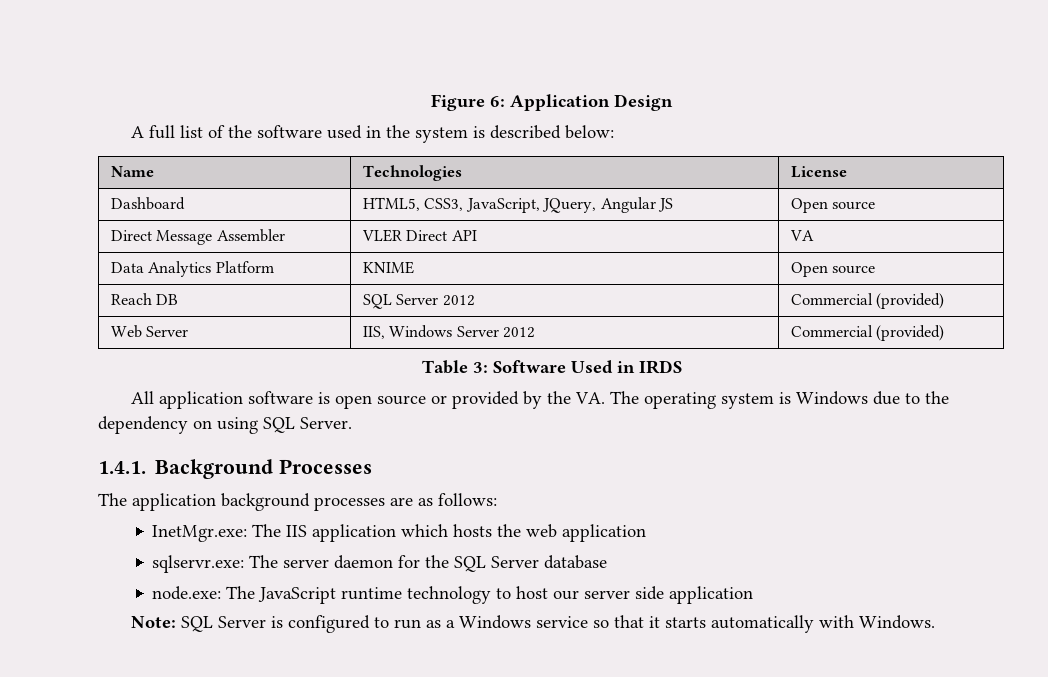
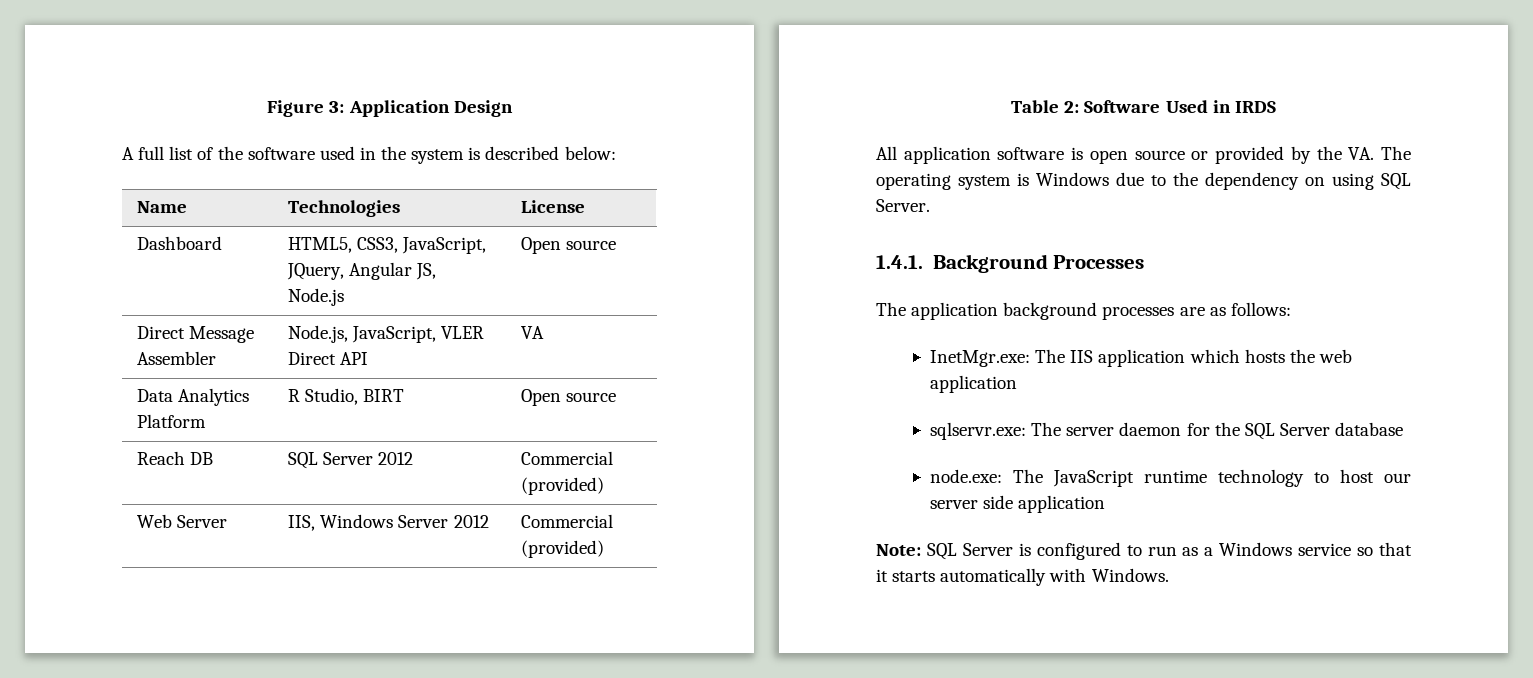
[490,96,505,107] 6: -> [329,101,345,113] 3:
[658,198,674,212] JS -> [416,263,437,280] [288,288,345,306] JS, Node.js
(285, 235) none -> [288,325,437,343] Node.js, JavaScript,
[362,261,414,274] KNIME -> [288,388,405,405] R Studio, BIRT
[472,362,488,373] 3: -> [1064,101,1080,113] 2:

